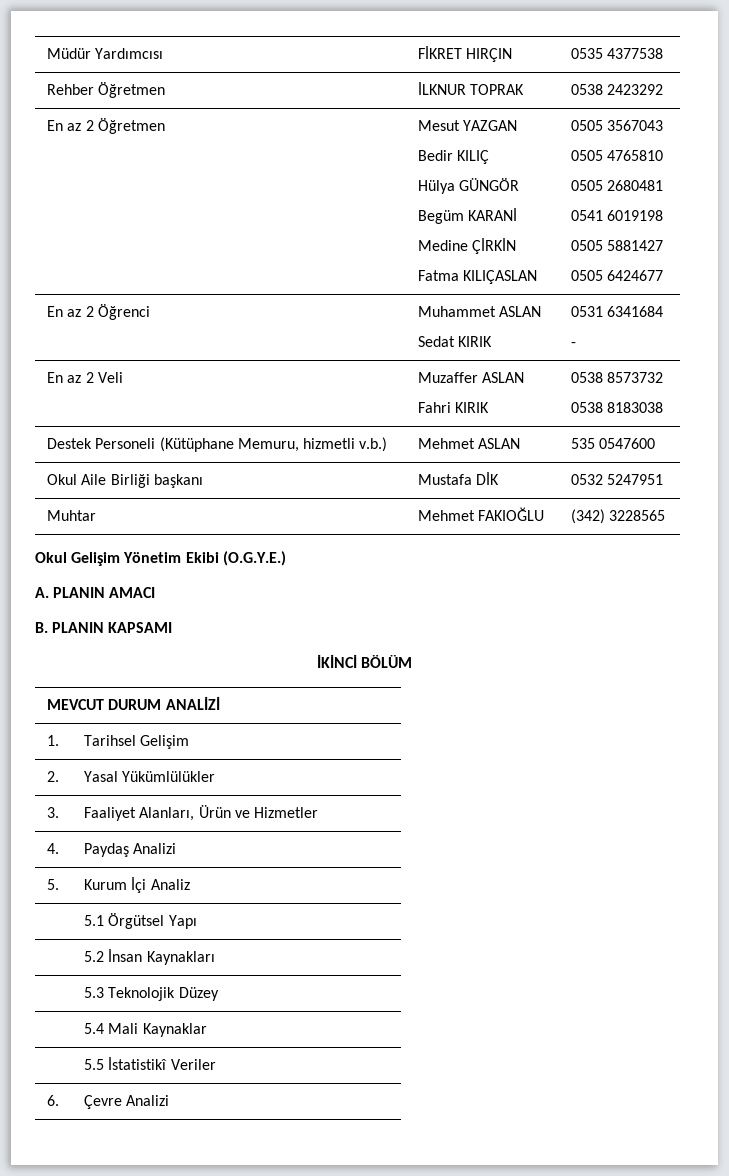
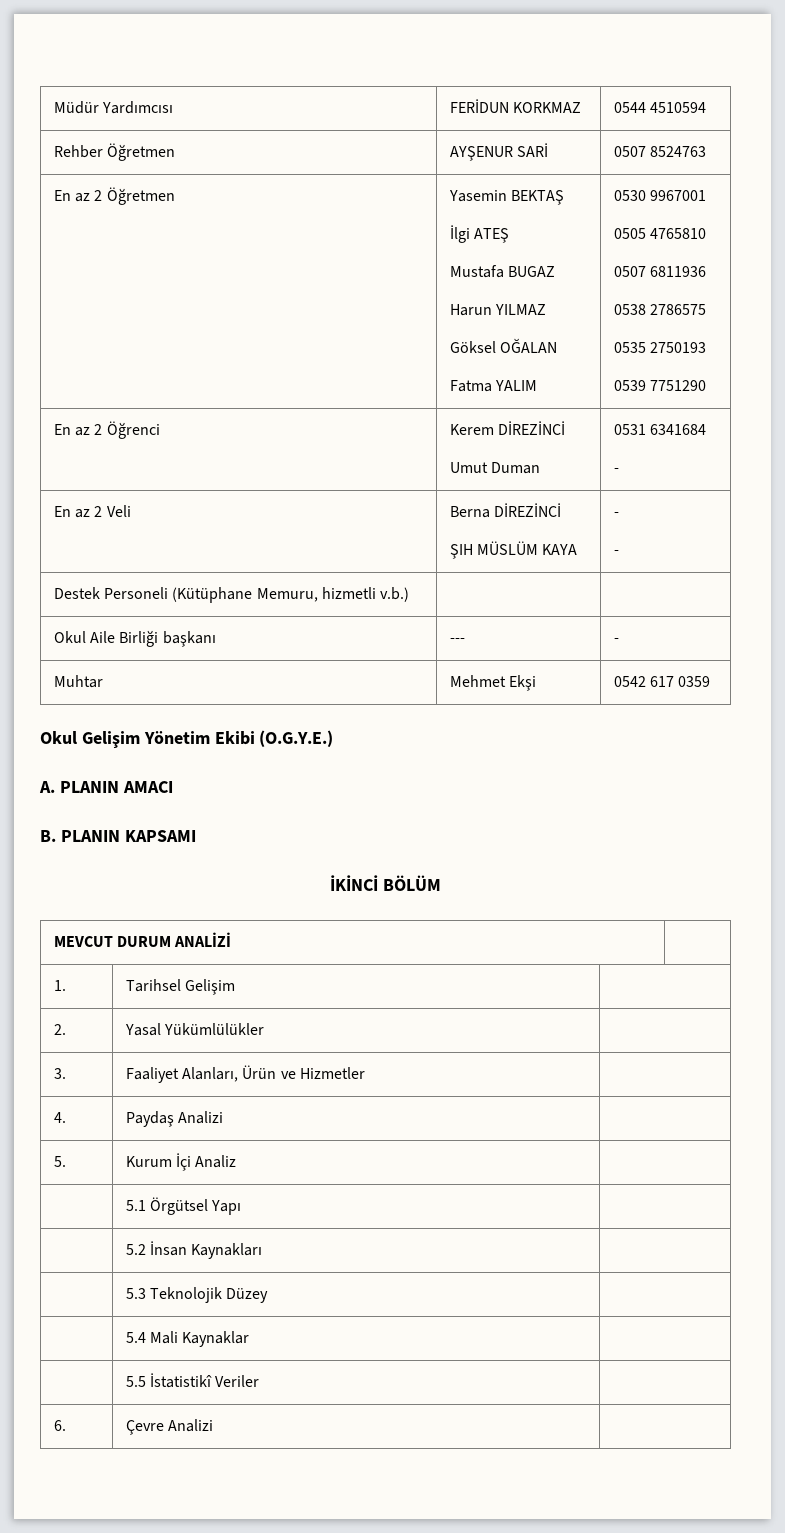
[418,46,513,62] [571,48,664,59] [47,82,166,98] [418,82,525,95] [571,84,664,95] [47,118,165,134] [418,120,518,131] [418,150,490,164] [418,178,520,194] [418,208,518,224] [418,238,517,254] [418,270,538,284] [571,120,664,131] [571,150,664,161] [571,180,664,191] [571,210,664,221] [571,240,664,251] [571,270,664,281] FİKRET HIRÇIN | 0535 4377538 // Rehber Öğretmen | İLKNUR TOPRAK | 0538 2423292 // En az 2 Öğretmen | Mesut YAZGAN // Bedir KILIÇ // Hülya GÜNGÖR // Begüm KARANİ // Medine ÇİRKİN // Fatma KILIÇASLAN | 0505 3567043 // 0505 4765810 // 0505 2680481 // 0541 6019198 // 0505 5881427 // 0505 6424677 -> [449,99,582,113] [613,102,707,113] [53,143,176,161] [449,143,549,161] [613,146,707,157] [53,187,175,205] [448,190,565,205] [449,225,510,243] [449,265,556,278] [449,304,547,316] [449,338,558,353] [449,380,538,392] [613,190,707,201] [613,228,707,239] [613,266,707,277] [613,304,707,315] [613,342,707,353] [613,380,707,391] FERİDUN KORKMAZ | 0544 4510594 // Rehber Öğretmen | AYŞENUR SARİ | 0507 8524763 // En az 2 Öğretmen | Yasemin BEKTAŞ // İlgi ATEŞ // Mustafa BUGAZ // Harun YILMAZ // Göksel OĞALAN // Fatma YALIM | 0530 9967001 // 0505 4765810 // 0507 6811936 // 0538 2786575 // 0535 2750193 // 0539 7751290
[418,306,542,317] [418,336,493,347] Muhammet ASLAN // Sedat KIRIK -> [449,421,566,435] [449,462,541,474] Kerem DİREZİNCİ // Umut Duman
[418,372,525,383] [418,402,490,413] [571,372,664,383] [571,402,664,413] Muzaffer ASLAN // Fahri KIRIK | 0538 8573732 // 0538 8183038 -> [449,503,562,518] [449,541,578,559] [613,512,619,517] [613,550,619,555] Berna DİREZİNCİ // ŞIH MÜSLÜM KAYA | - // -
[418,438,521,449] [571,438,656,449] Mehmet ASLAN | 535 0547600 -> (410, 594) |
[418,472,500,485] [571,474,664,485] [47,510,97,521] [418,507,545,521] [571,509,666,524] Mustafa DİK | 0532 5247951 // Muhtar | Mehmet FAKIOĞLU | (342) 3228565 -> [449,638,465,643] [613,638,619,643] [53,675,103,688] [449,675,537,691] [613,676,711,687] --- | - // Muhtar | Mehmet Ekşi | 0542 617 0359

